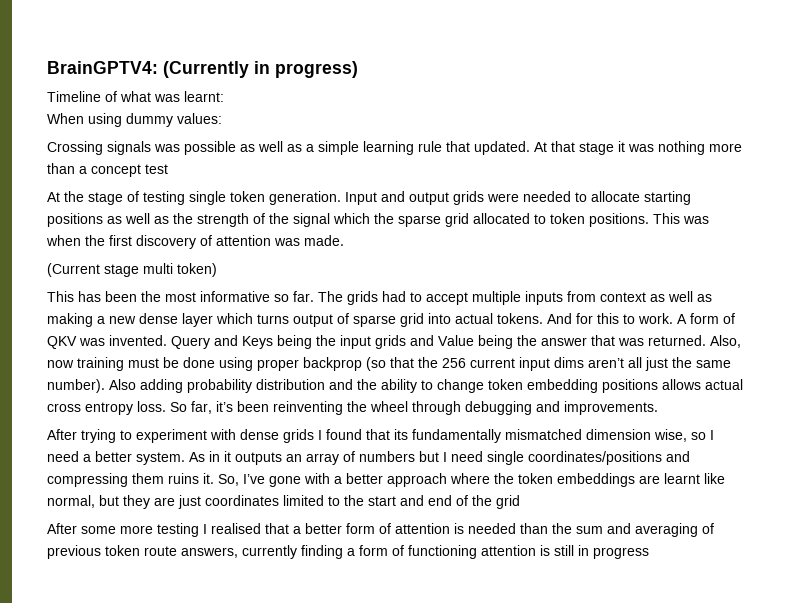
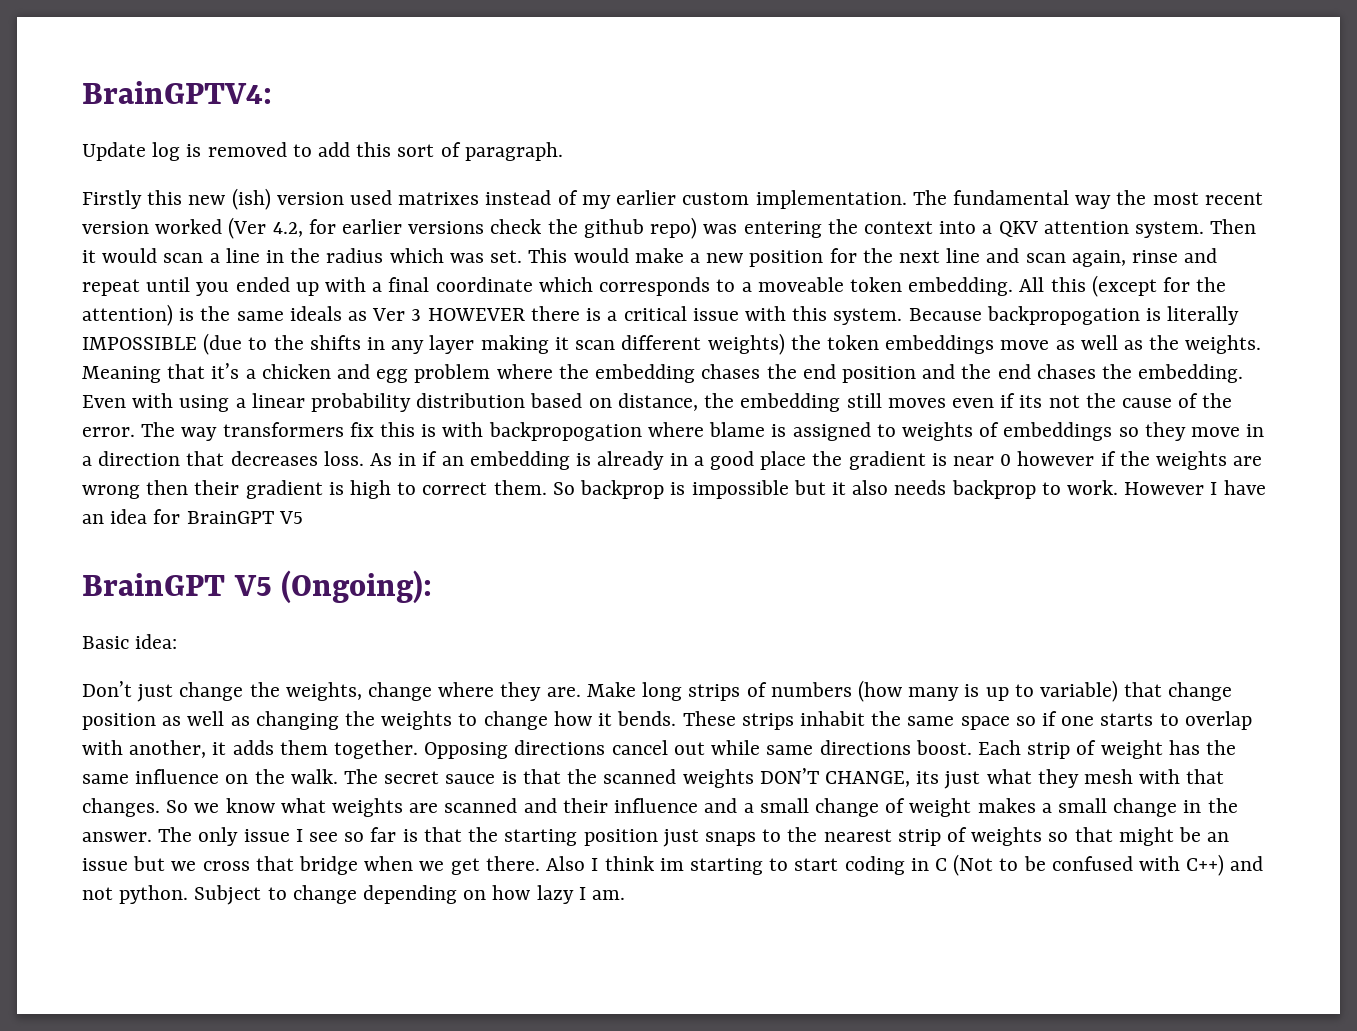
[163,61,358,78] [47,91,224,102] [47,113,222,127] [47,141,742,155] [47,163,168,177] [47,191,691,205] [47,213,709,227] [46,235,344,249] [47,263,217,277] [47,291,712,305] [47,313,735,327] [47,335,741,349] [47,357,731,371] [47,379,743,393] [47,401,658,415] [47,429,714,443] [47,451,690,465] [47,473,725,487] [47,495,520,509] [47,523,714,537] [47,545,649,559] (Currently in progress) // Timeline of what was learnt: // When using dummy values: // Crossing signals was possible as well as a simple learning rule that updated. At that stage it was nothing more than a concept test // At the stage of testing single token generation. Input and output grids were needed to allocate starting positions as well as the strength of the signal which the sparse grid allocated to token positions. This was when the first discovery of attention was made. // (Current stage multi token) // This has been the most informative so far. The grids had to accept multiple inputs from context as well as making a new dense layer which turns output of sparse grid into actual tokens. And for this to work. A form of QKV was invented. Query and Keys being the input grids and Value being the answer that was returned. Also, now training must be done using proper backprop (so that the 256 current input dims aren’t all just the same number). Also adding probability distribution and the ability to change token embedding positions allows actual cross entropy loss. So far, it’s been reinventing the wheel through debugging and improvements. // After trying to experiment with dense grids I found that its fundamentally mismatched dimension wise, so I need a better system. As in it outputs an array of numbers but I need single coordinates/positions and compressing them ruins it. So, I’ve gone with a better approach where the token embeddings are learnt like normal, but they are just coordinates limited to the start and end of the grid // After some more testing I realised that a better form of attention is needed than the sum and averaging of previous token route answers, currently finding a form of functioning attention is still in progress -> [82,142,563,161] [82,188,1263,210] [82,217,1257,239] [82,248,1218,267] [82,275,1227,297] [82,304,1240,326] [82,333,1262,355] [82,363,1244,383] [82,393,1233,412] [82,422,1265,441] [82,451,1263,470] [82,480,1266,499] [82,509,303,524] [82,570,433,604] [82,634,178,649] [82,680,1233,702] [82,711,1252,730] [82,740,1236,759] [82,768,1225,789] [82,798,1238,817] [82,827,1230,847] [82,854,1264,876] [82,885,626,905] // Update log is removed to add this sort of paragraph. // Firstly this new (ish) version used matrixes instead of my earlier custom implementation. The fundamental way the most recent version worked (Ver 4.2, for earlier versions check the github repo) was entering the context into a QKV attention system. Then it would scan a line in the radius which was set. This would make a new position for the next line and scan again, rinse and repeat until you ended up with a final coordinate which corresponds to a moveable token embedding. All this (except for the attention) is the same ideals as Ver 3 HOWEVER there is a critical issue with this system. Because backpropogation is literally IMPOSSIBLE (due to the shifts in any layer making it scan different weights) the token embeddings move as well as the weights. Meaning that it’s a chicken and egg problem where the embedding chases the end position and the end chases the embedding. Even with using a linear probability distribution based on distance, the embedding still moves even if its not the cause of the error. The way transformers fix this is with backpropogation where blame is assigned to weights of embeddings so they move in a direction that decreases loss. As in if an embedding is already in a good place the gradient is near 0 however if the weights are wrong then their gradient is high to correct them. So backprop is impossible but it also needs backprop to work. However I have an idea for BrainGPT V5 // BrainGPT V5 (Ongoing): // Basic idea: // Don’t just change the weights, change where they are. Make long strips of numbers (how many is up to variable) that change position as well as changing the weights to change how it bends. These strips inhabit the same space so if one starts to overlap with another, it adds them together. Opposing directions cancel out while same directions boost. Each strip of weight has the same influence on the walk. The secret sauce is that the scanned weights DON’T CHANGE, its just what they mesh with that changes. So we know what weights are scanned and their influence and a small change of weight makes a small change in the answer. The only issue I see so far is that the starting position just snaps to the nearest strip of weights so that might be an issue but we cross that bridge when we get there. Also I think im starting to start coding in C (Not to be confused with C++) and not python. Subject to change depending on how lazy I am.

